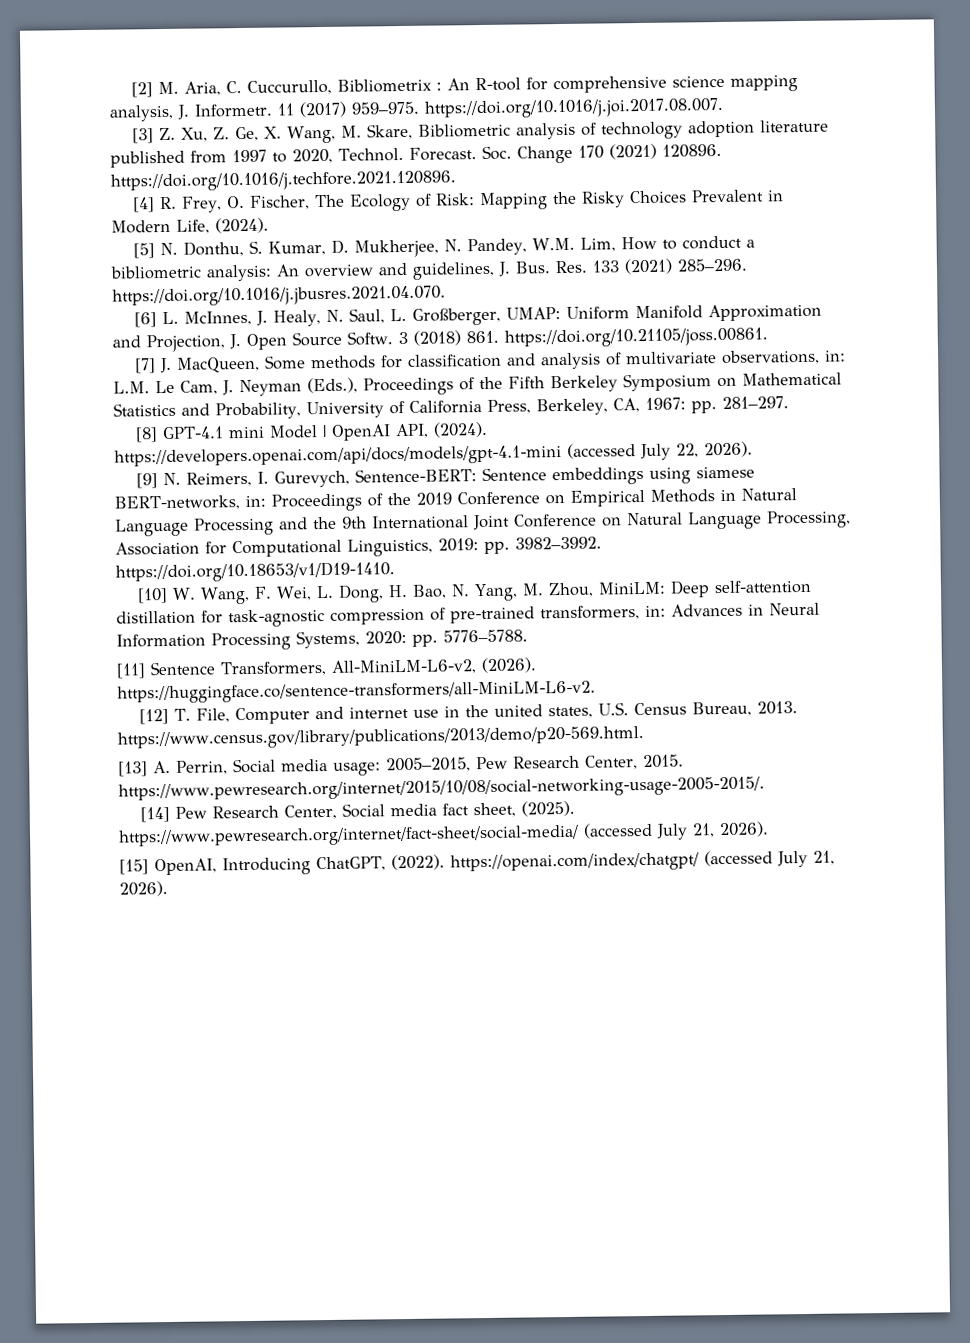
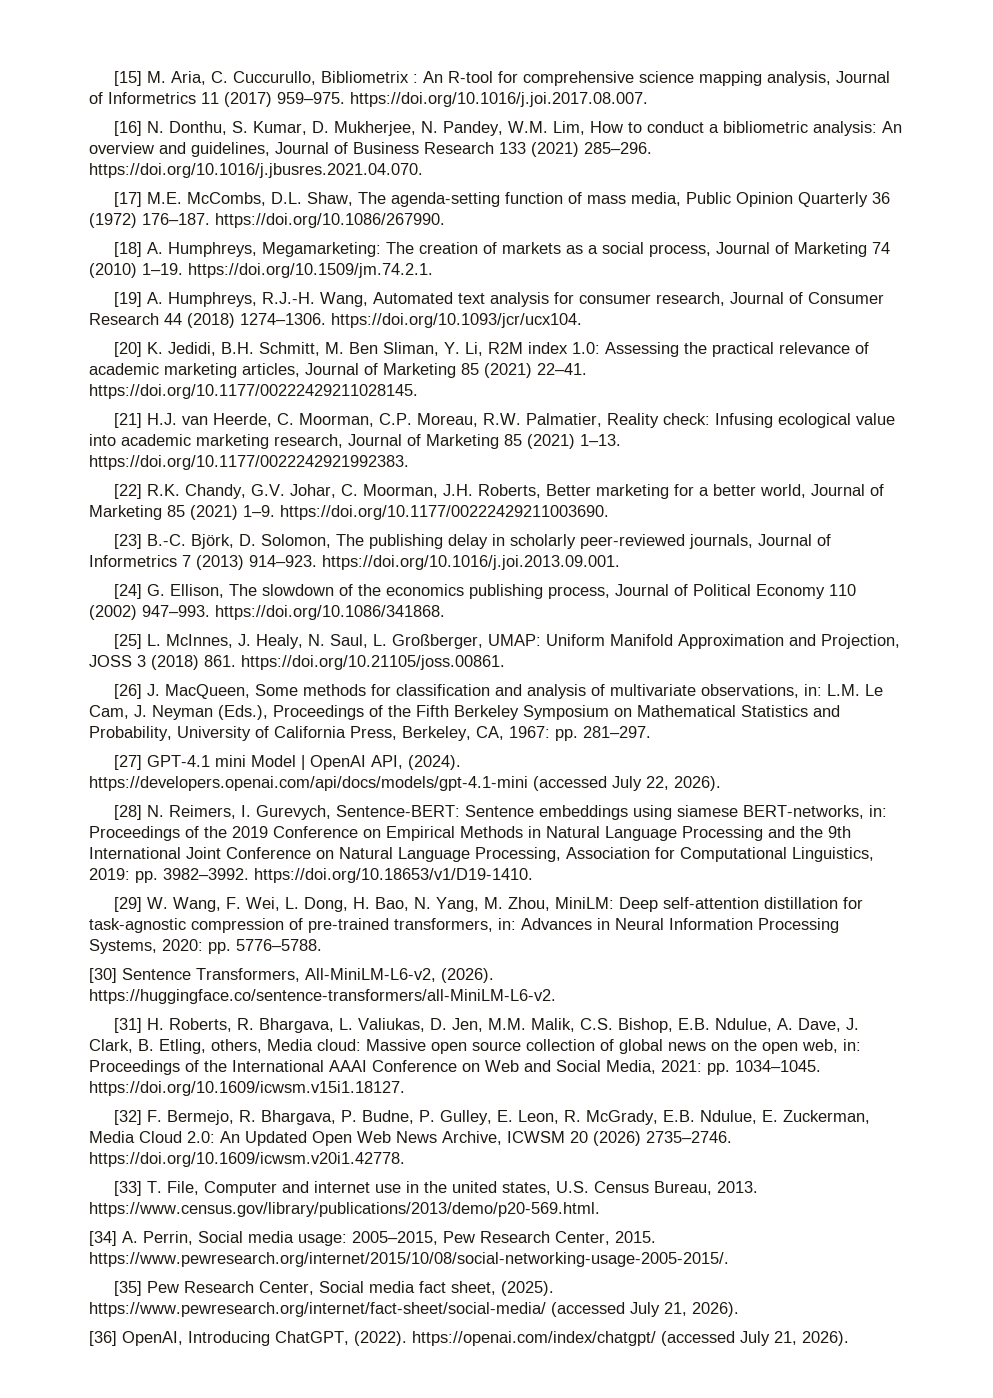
[130,82,153,98] [2] -> [114,71,143,86] [15]
[177,103,273,120] J. Informetr. -> [836,71,891,83] [89,92,196,104] Journal of Informetrics
[131,119,829,144] [110,143,722,168] [110,170,456,192] [132,189,784,213] [111,217,269,234] [132,243,155,259] [3] Z. Xu, Z. Ge, X. Wang, M. Skare, Bibliometric analysis of technology adoption literature published from 1997 to 2020, Technol. Forecast. Soc. Change 170 (2021) 120896. https://doi.org/10.1016/j.techfore.2021.120896. // [4] R. Frey, O. Fischer, The Ecology of Risk: Mapping the Risky Choices Prevalent in Modern Life, (2024). // [5] -> [114,121,143,136] [16]
[498,260,587,277] J. Bus. Res. -> [275,142,494,154] Journal of Business Research
[133,312,157,328] [6] -> [114,192,891,207] [89,213,445,228] [114,242,891,257] [89,263,433,278] [114,292,885,307] [89,313,582,328] [114,342,870,357] [89,363,587,378] [89,384,418,399] [114,413,896,428] [89,434,621,449] [89,455,409,470] [114,484,885,499] [89,505,609,520] [114,534,832,549] [89,555,620,570] [114,584,857,599] [89,605,445,620] [114,634,143,649] [17] M.E. McCombs, D.L. Shaw, The agenda-setting function of mass media, Public Opinion Quarterly 36 (1972) 176–187. https://doi.org/10.1086/267990. // [18] A. Humphreys, Megamarketing: The creation of markets as a social process, Journal of Marketing 74 (2010) 1–19. https://doi.org/10.1509/jm.74.2.1. // [19] A. Humphreys, R.J.-H. Wang, Automated text analysis for consumer research, Journal of Consumer Research 44 (2018) 1274–1306. https://doi.org/10.1093/jcr/ucx104. // [20] K. Jedidi, B.H. Schmitt, M. Ben Sliman, Y. Li, R2M index 1.0: Assessing the practical relevance of academic marketing articles, Journal of Marketing 85 (2021) 22–41. https://doi.org/10.1177/00222429211028145. // [21] H.J. van Heerde, C. Moorman, C.P. Moreau, R.W. Palmatier, Reality check: Infusing ecological value into academic marketing research, Journal of Marketing 85 (2021) 1–13. https://doi.org/10.1177/0022242921992383. // [22] R.K. Chandy, G.V. Johar, C. Moorman, J.H. Roberts, Better marketing for a better world, Journal of Marketing 85 (2021) 1–9. https://doi.org/10.1177/00222429211003690. // [23] B.-C. Björk, D. Solomon, The publishing delay in scholarly peer-reviewed journals, Journal of Informetrics 7 (2013) 914–923. https://doi.org/10.1016/j.joi.2013.09.001. // [24] G. Ellison, The slowdown of the economics publishing process, Journal of Political Economy 110 (2002) 947–993. https://doi.org/10.1086/341868. // [25]
[229,331,393,350] J. Open Source Softw. -> [89,655,132,667] JOSS
[134,358,156,374] [7] -> [114,684,143,699] [26]
[134,427,158,443] [8] -> [114,755,143,770] [27]
[135,473,158,489] [9] -> [114,805,143,820] [28]
[136,587,168,604] [10] -> [114,897,143,912] [29]
[116,663,146,679] [11] -> [89,968,117,983] [30]
[138,708,169,725] [12] -> [114,1018,860,1033] [89,1039,861,1054] [89,1060,821,1075] [89,1081,405,1096] [114,1110,871,1125] [89,1131,732,1146] [89,1152,405,1167] [114,1181,143,1196] [31] H. Roberts, R. Bhargava, L. Valiukas, D. Jen, M.M. Malik, C.S. Bishop, E.B. Ndulue, A. Dave, J. Clark, B. Etling, others, Media cloud: Massive open source collection of global news on the open web, in: Proceedings of the International AAAI Conference on Web and Social Media, 2021: pp. 1034–1045. https://doi.org/10.1609/icwsm.v15i1.18127. // [32] F. Bermejo, R. Bhargava, P. Budne, P. Gulley, E. Leon, R. McGrady, E.B. Ndulue, E. Zuckerman, Media Cloud 2.0: An Updated Open Web News Archive, ICWSM 20 (2026) 2735–2746. https://doi.org/10.1609/icwsm.v20i1.42778. // [33]
[118,761,148,777] [13] -> [89,1231,117,1246] [34]
[139,806,170,823] [14] -> [114,1281,143,1296] [35]
[119,859,149,875] [15] -> [89,1331,117,1346] [36]

